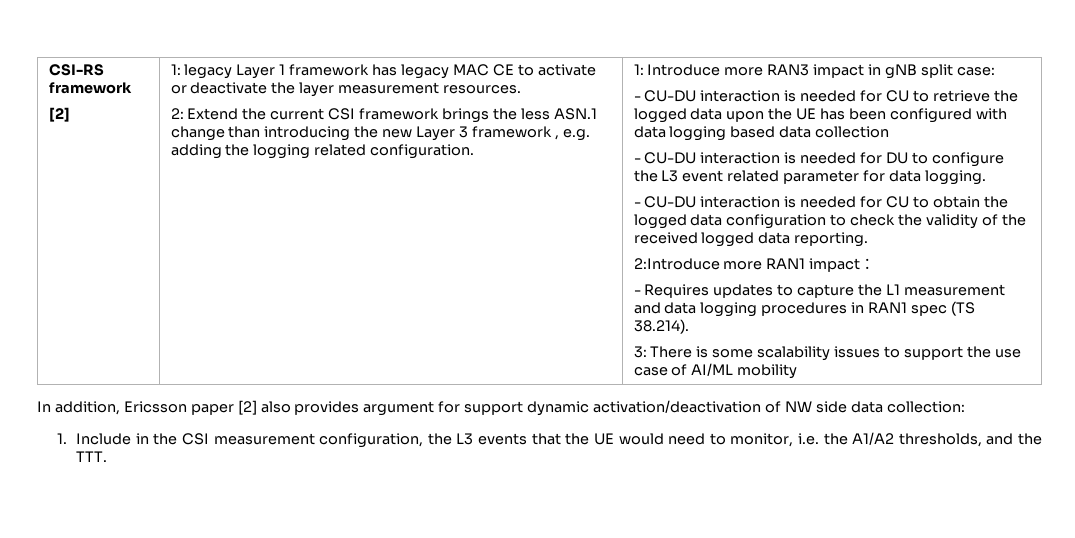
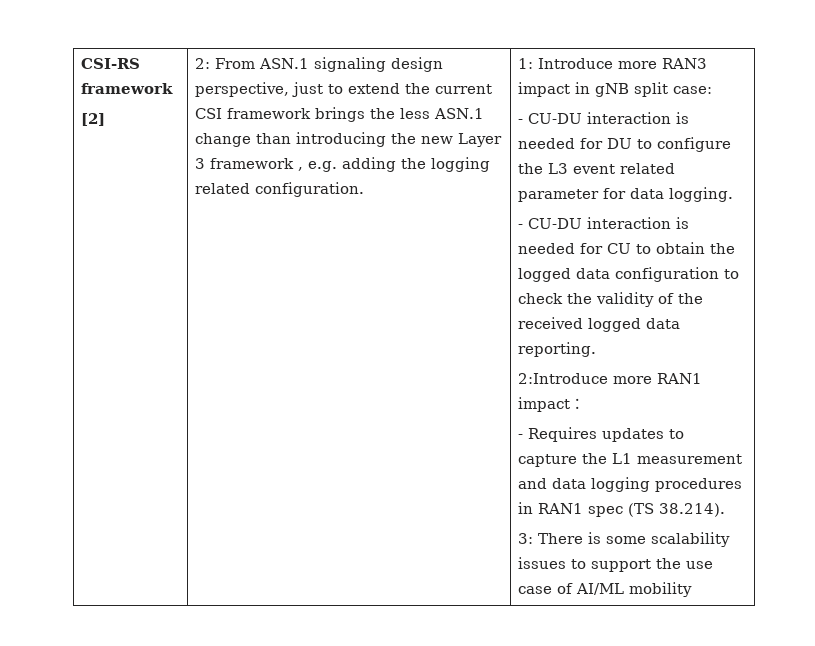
[170,64,596,79] [170,82,522,97] [170,108,239,120] 1: legacy Layer 1 framework has legacy MAC CE to activate or deactivate the layer measurement resources. // 2: Extend -> [195,57,444,72] [195,82,401,97] 2: From ASN.1 signaling design perspective, just to extend
[633,90,1018,102] [633,108,1007,123] [633,126,890,141] // - CU-DU interaction is needed for CU to retrieve the logged data upon the UE has been configured with data logging based data collection -> (713, 90) none
[37,400,965,416] [56,432,1042,448] [76,451,108,462] // In addition, Ericsson paper [2] also provides argument for support dynamic activation/deactivation of NW side data collection: // 1. Include in the CSI measurement configuration, the L3 events that the UE would need to monitor, i.e. the A1/A2 thresholds, and the TTT. -> (693, 589) none

